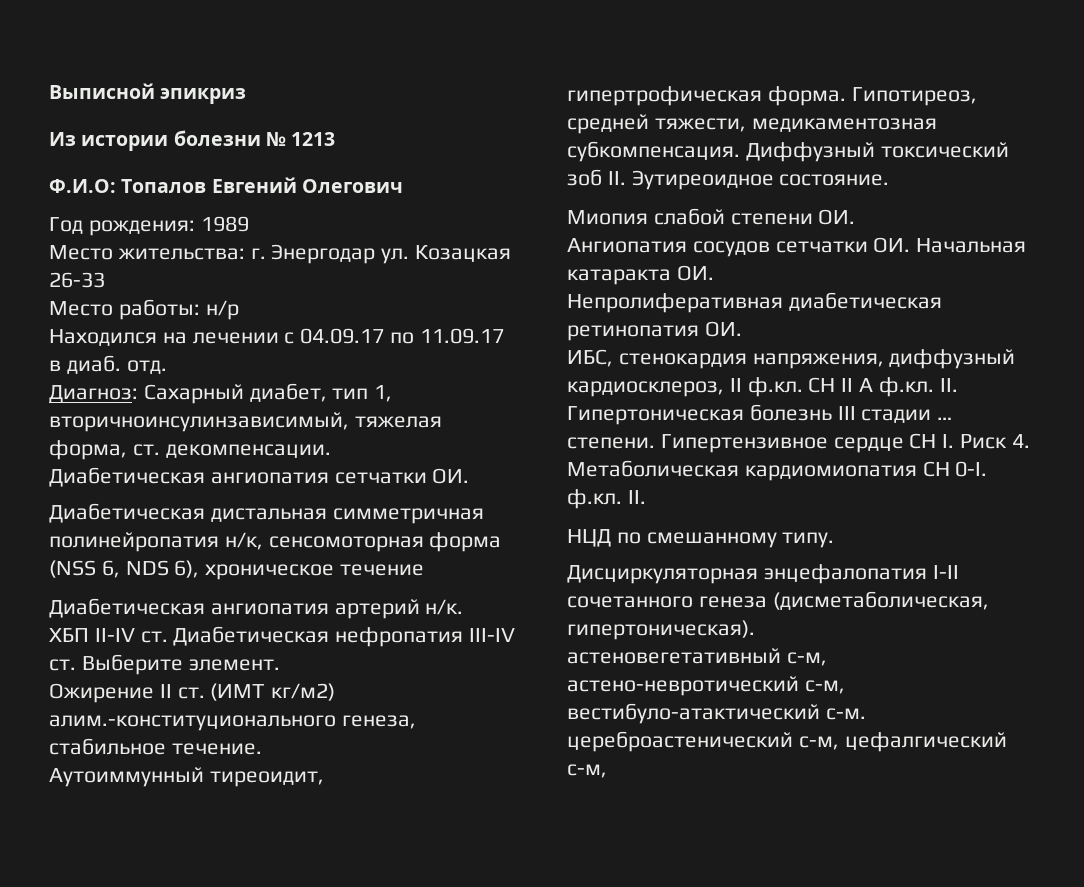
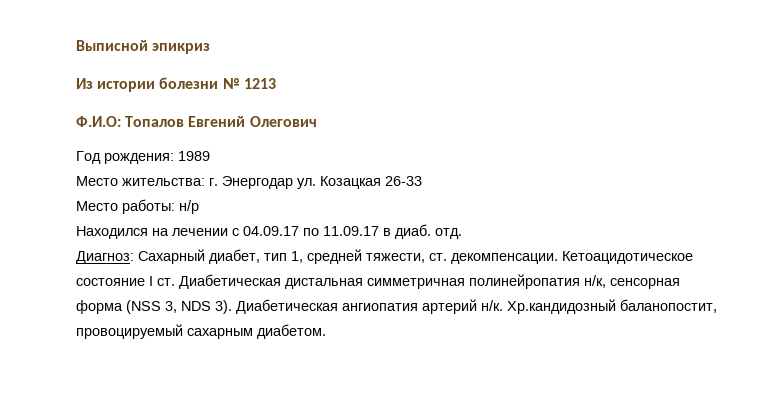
[49,412,442,432] [49,440,127,460] вторичноинсулинзависимый, тяжелая форма, -> [307,249,425,264] средней тяжести,
[49,467,470,487] // Диабетическая ангиопатия сетчатки ОИ. // -> [562,251,693,264] [76,276,175,286] Кетоацидотическое состояние I ст.
[268,536,424,552] сенсомоторная -> [610,278,680,289] сенсорная
[101,560,425,580] 6, NDS 6), хроническое течение // -> [165,300,232,314] 3, NDS 3).
[49,626,516,647] [49,654,280,675] [49,683,336,703] [49,715,416,731] [49,738,262,755] [49,767,324,787] [567,86,977,106] [567,114,937,134] [567,141,1009,162] [567,169,890,190] [567,208,856,225] [567,237,1027,257] [567,265,714,285] [567,292,942,313] [567,321,742,341] [567,349,1016,369] [567,377,958,397] [567,404,953,425] [567,433,1030,453] [567,460,988,481] [567,489,646,509] [567,529,835,548] [567,564,959,584] [567,591,989,610] [567,620,755,640] [567,648,827,666] [567,676,845,696] [567,703,866,724] [567,731,1007,752] [567,764,607,778] // ХБП II-IV ст. Диабетическая нефропатия III-IV ст. Выберите элемент. // Ожирение II ст. (ИМТ кг/м2) алим.-конституционального генеза, стабильное течение. // Аутоиммунный тиреоидит, гипертрофическая форма. Гипотиреоз, средней тяжести, медикаментозная субкомпенсация. Диффузный токсический зоб II. Эутиреоидное состояние. // Миопия слабой степени ОИ. // Ангиопатия сосудов сетчатки ОИ. Начальная катаракта ОИ. // Непролиферативная диабетическая ретинопатия ОИ. // ИБС, стенокардия напряжения, диффузный кардиосклероз, II ф.кл. СН II А ф.кл. II. Гипертоническая болезнь III стадии … степени. Гипертензивное сердце СН I. Риск 4. Метаболическая кардиомиопатия СН 0-I. ф.кл. II. // НЦД по смешанному типу. // Дисциркуляторная энцефалопатия I-II сочетанного генеза (дисметаболическая, гипертоническая). // астеновегетативный с-м, астено-невротический с-м, вестибуло-атактический с-м. цереброастенический с-м, цефалгический с-м, -> [507,299,717,314] [76,324,326,339] Хр.кандидозный баланопостит, провоцируемый сахарным диабетом.

